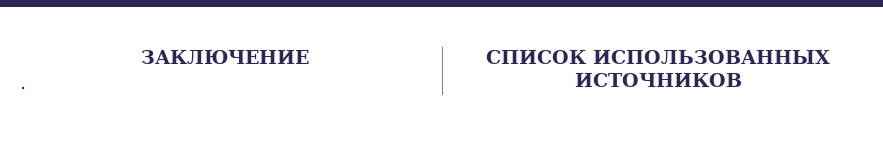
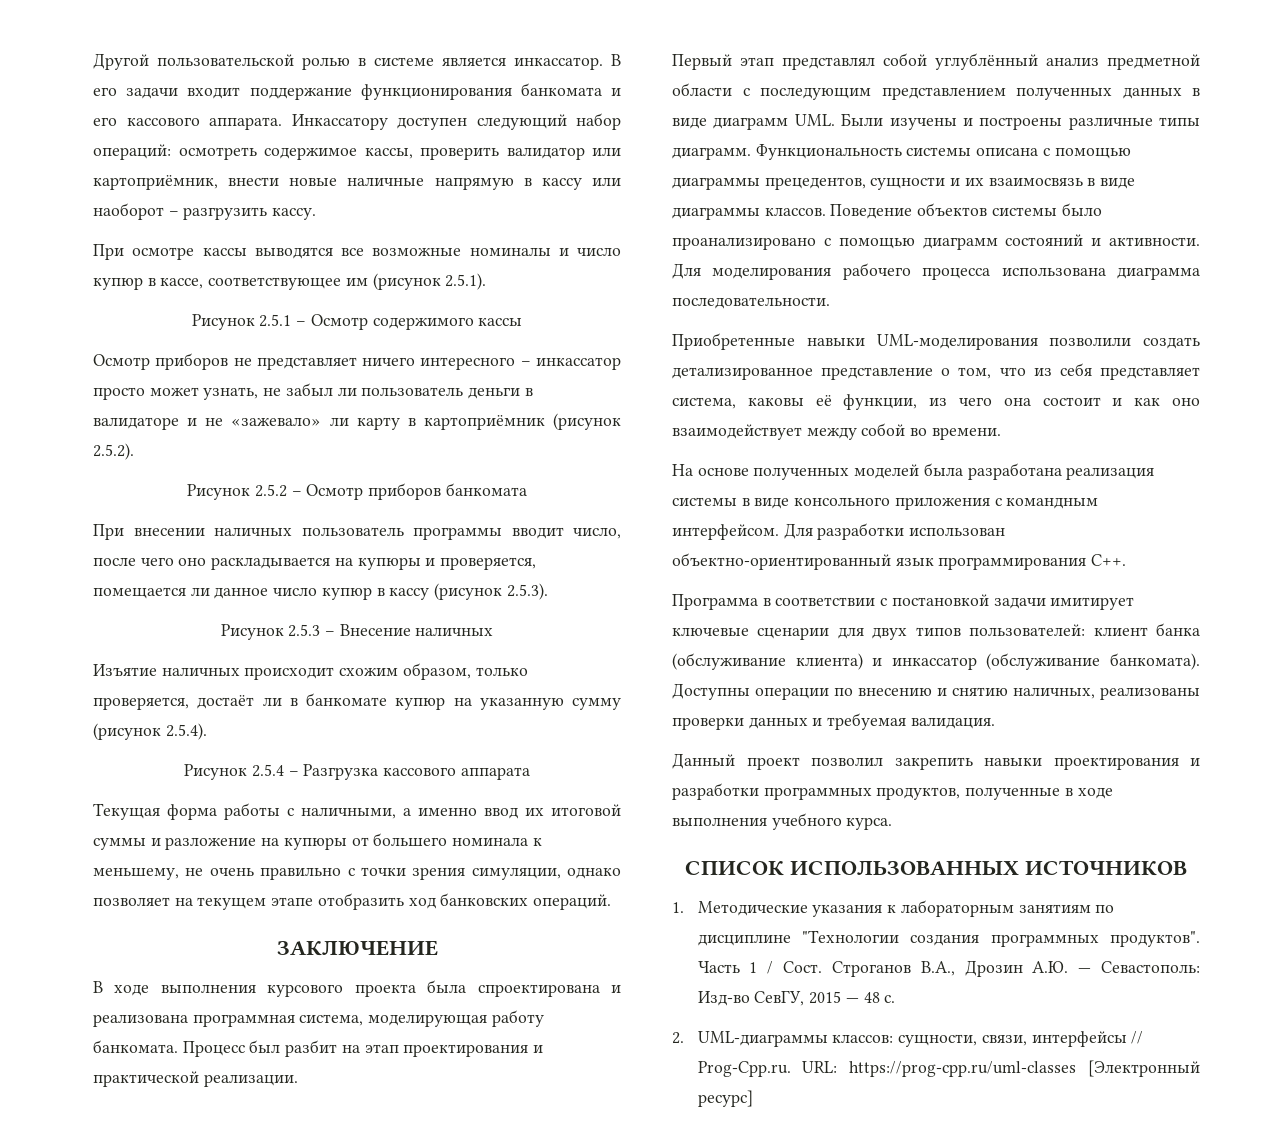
[141,50,309,64] [21,87,25,89] [486,50,830,64] [574,73,742,87] ЗАКЛЮЧЕНИЕ // . // СПИСОК ИСПОЛЬЗОВАННЫХ ИСТОЧНИКОВ -> [93,53,621,70] [93,83,621,100] [93,113,621,130] [93,144,621,160] [93,175,622,190] [93,203,317,220] [93,244,621,260] [93,273,487,290] [191,314,523,330] [93,353,621,370] [93,383,533,400] [93,413,621,430] [93,443,134,460] [187,483,527,500] [93,524,621,540] [93,557,537,570] [93,583,548,600] [220,624,494,640] [93,663,528,680] [93,693,621,710] [93,723,207,740] [184,764,530,780] [93,803,621,820] [93,833,542,850] [93,867,621,880] [93,893,612,910] [276,940,438,956] [93,980,621,997] [93,1010,544,1027] [93,1040,544,1057] [93,1071,298,1087] [672,53,1200,70] [672,83,1200,100] [672,113,1200,130] [672,144,1131,160] [672,177,1136,190] [672,203,1102,220] [672,234,1200,250] [672,263,1200,280] [672,297,830,309] [672,333,1200,350] [672,363,1200,380] [672,394,1200,410] [672,423,1001,440] [672,463,1155,480] [672,497,1099,510] [672,523,1006,540] [672,553,1127,570] [672,594,1135,610] [672,623,1200,640] [672,653,1200,670] [672,683,1200,700] [672,713,995,730] [672,753,1200,770] [672,783,1113,800] [672,813,893,830] [685,860,1187,876] [672,900,1115,917] [697,930,1200,947] [697,960,1200,977] [697,990,896,1006] [672,1031,1144,1047] [697,1060,1200,1077] [697,1090,753,1107] Другой пользовательской ролью в системе является инкассатор. В его задачи входит поддержание функционирования банкомата и его кассового аппарата. Инкассатору доступен следующий набор операций: осмотреть содержимое кассы, проверить валидатор или картоприёмник, внести новые наличные напрямую в кассу или наоборот – разгрузить кассу. // При осмотре кассы выводятся все возможные номиналы и число купюр в кассе, соответствующее им (рисунок 2.5.1). // Рисунок 2.5.1 – Осмотр содержимого кассы // Осмотр приборов не представляет ничего интересного – инкассатор просто может узнать, не забыл ли пользователь деньги в валидаторе и не «зажевало» ли карту в картоприёмник (рисунок 2.5.2). // Рисунок 2.5.2 – Осмотр приборов банкомата // При внесении наличных пользователь программы вводит число, после чего оно раскладывается на купюры и проверяется, помещается ли данное число купюр в кассу (рисунок 2.5.3). // Рисунок 2.5.3 – Внесение наличных // Изъятие наличных происходит схожим образом, только проверяется, достаёт ли в банкомате купюр на указанную сумму (рисунок 2.5.4). // Рисунок 2.5.4 – Разгрузка кассового аппарата // Текущая форма работы с наличными, а именно ввод их итоговой суммы и разложение на купюры от большего номинала к меньшему, не очень правильно с точки зрения симуляции, однако позволяет на текущем этапе отобразить ход банковских операций. // ЗАКЛЮЧЕНИЕ // В ходе выполнения курсового проекта была спроектирована и реализована программная система, моделирующая работу банкомата. Процесс был разбит на этап проектирования и практической реализации. // Первый этап представлял собой углублённый анализ предметной области с последующим представлением полученных данных в виде диаграмм UML. Были изучены и построены различные типы диаграмм. Функциональность системы описана с помощью диаграммы прецедентов, сущности и их взаимосвязь в виде диаграммы классов. Поведение объектов системы было проанализировано с помощью диаграмм состояний и активности. Для моделирования рабочего процесса использована диаграмма последовательности. // Приобретенные навыки UML-моделирования позволили создать детализированное представление о том, что из себя представляет система, каковы её функции, из чего она состоит и как оно взаимодействует между собой во времени. // На основе полученных моделей была разработана реализация системы в виде консольного приложения с командным интерфейсом. Для разработки использован объектно-ориентированный язык программирования C++. // Программа в соответствии с постановкой задачи имитирует ключевые сценарии для двух типов пользователей: клиент банка (обслуживание клиента) и инкассатор (обслуживание банкомата). Доступны операции по внесению и снятию наличных, реализованы проверки данных и требуемая валидация. // Данный проект позволил закрепить навыки проектирования и разработки программных продуктов, полученные в ходе выполнения учебного курса. // СПИСОК ИСПОЛЬЗОВАННЫХ ИСТОЧНИКОВ // 1. Методические указания к лабораторным занятиям по дисциплине "Технологии создания программных продуктов". Часть 1 / Сост. Строганов В.А., Дрозин А.Ю. — Севастополь: Изд-во СевГУ, 2015 — 48 с. // 2. UML‑диаграммы классов: сущности, связи, интерфейсы // Prog-Cpp.ru. URL: https://prog-cpp.ru/uml-classes [Электронный ресурс]

